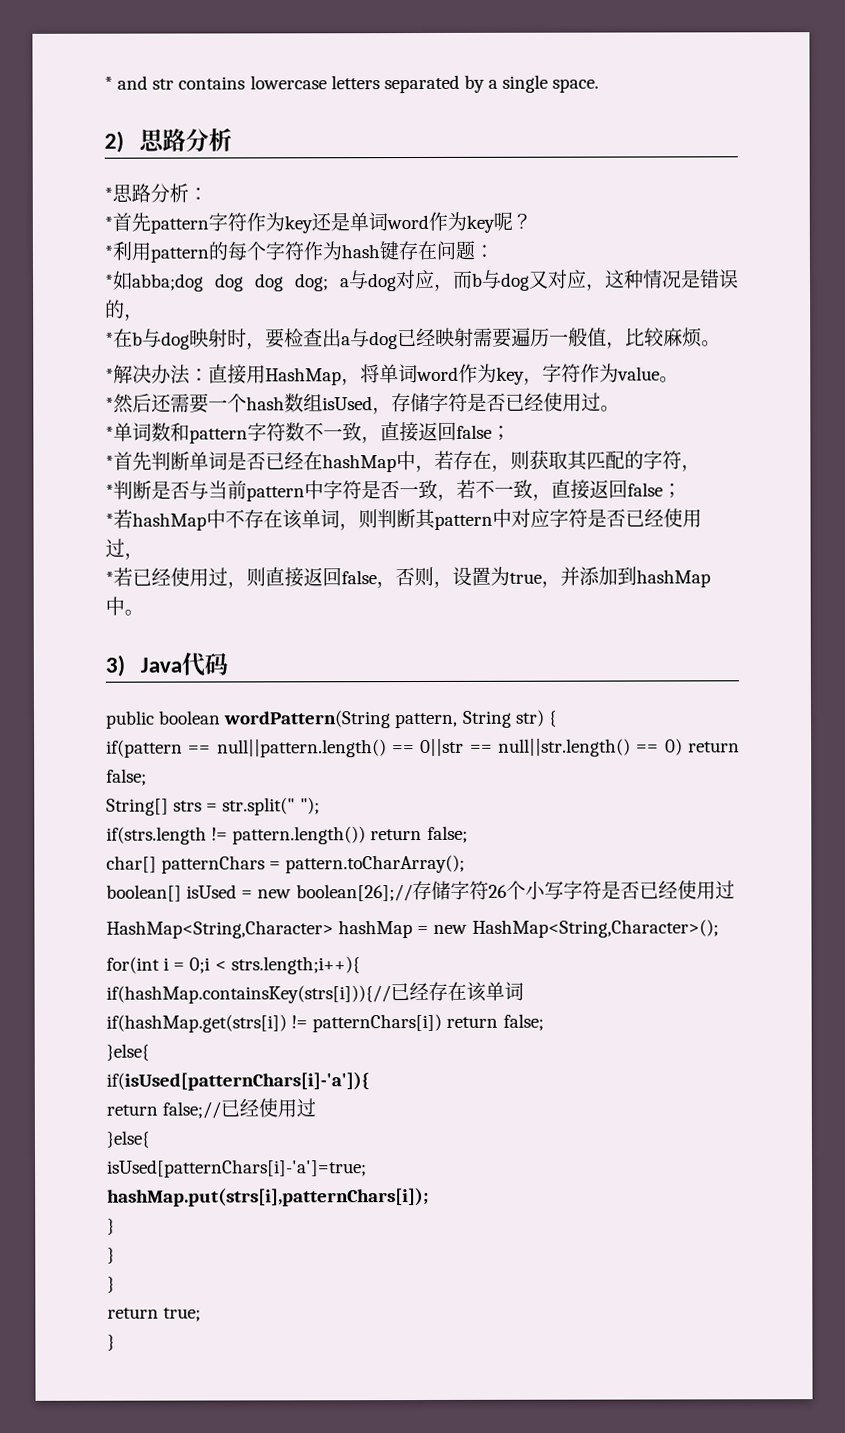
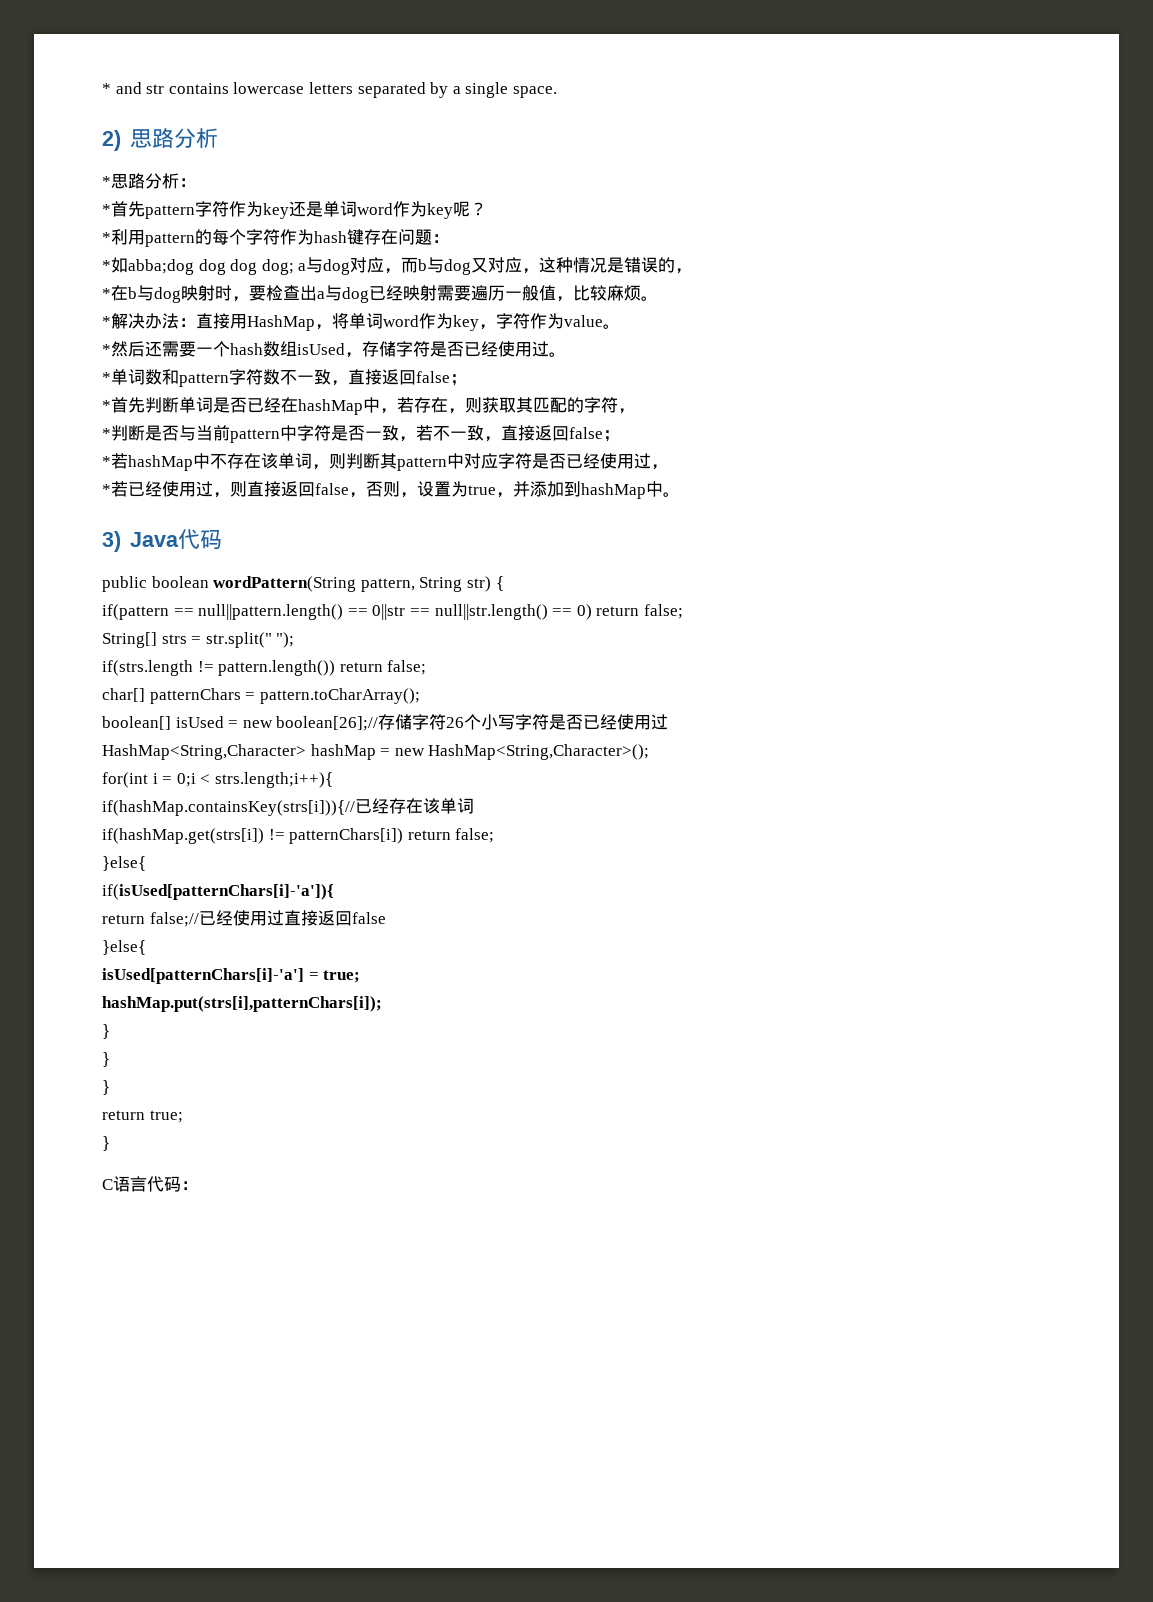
[106,1130,149,1148] [107,1159,367,1178] // }else{ // isUsed[patternChars[i]-'a']=true; -> [283,910,386,926] [102,940,146,955] [102,968,361,984] 直接返回false // }else{ // isUsed[patternChars[i]-'a'] = true;
(115, 1342) none -> [102,1176,198,1192] // C语言代码：

